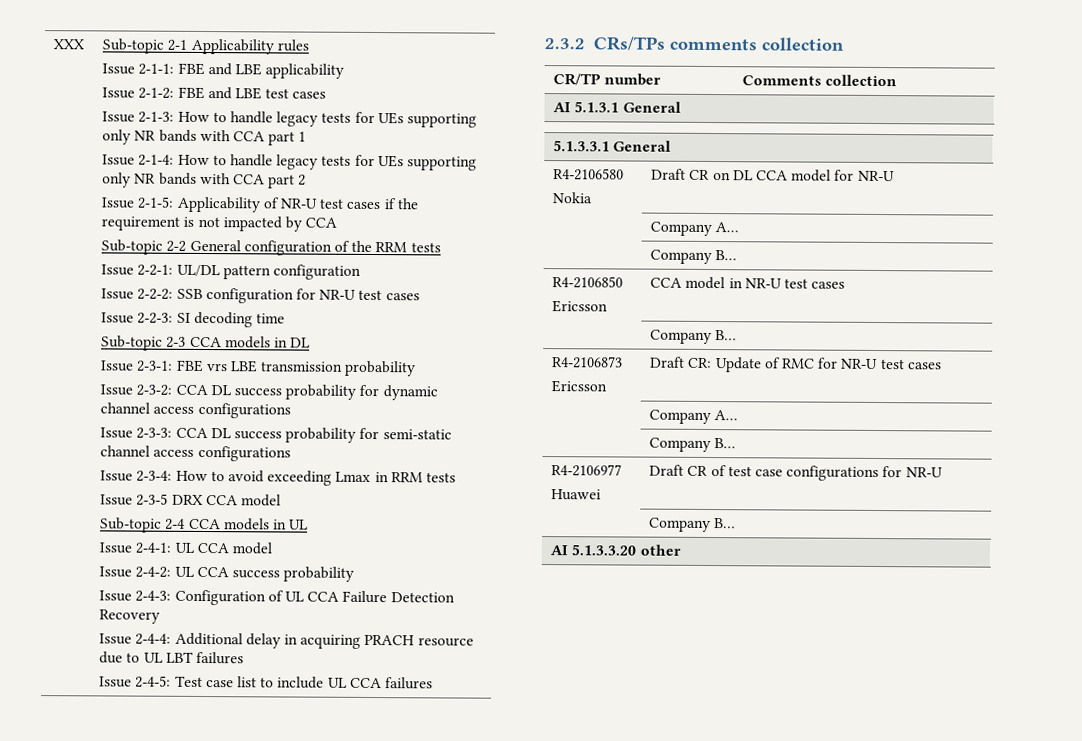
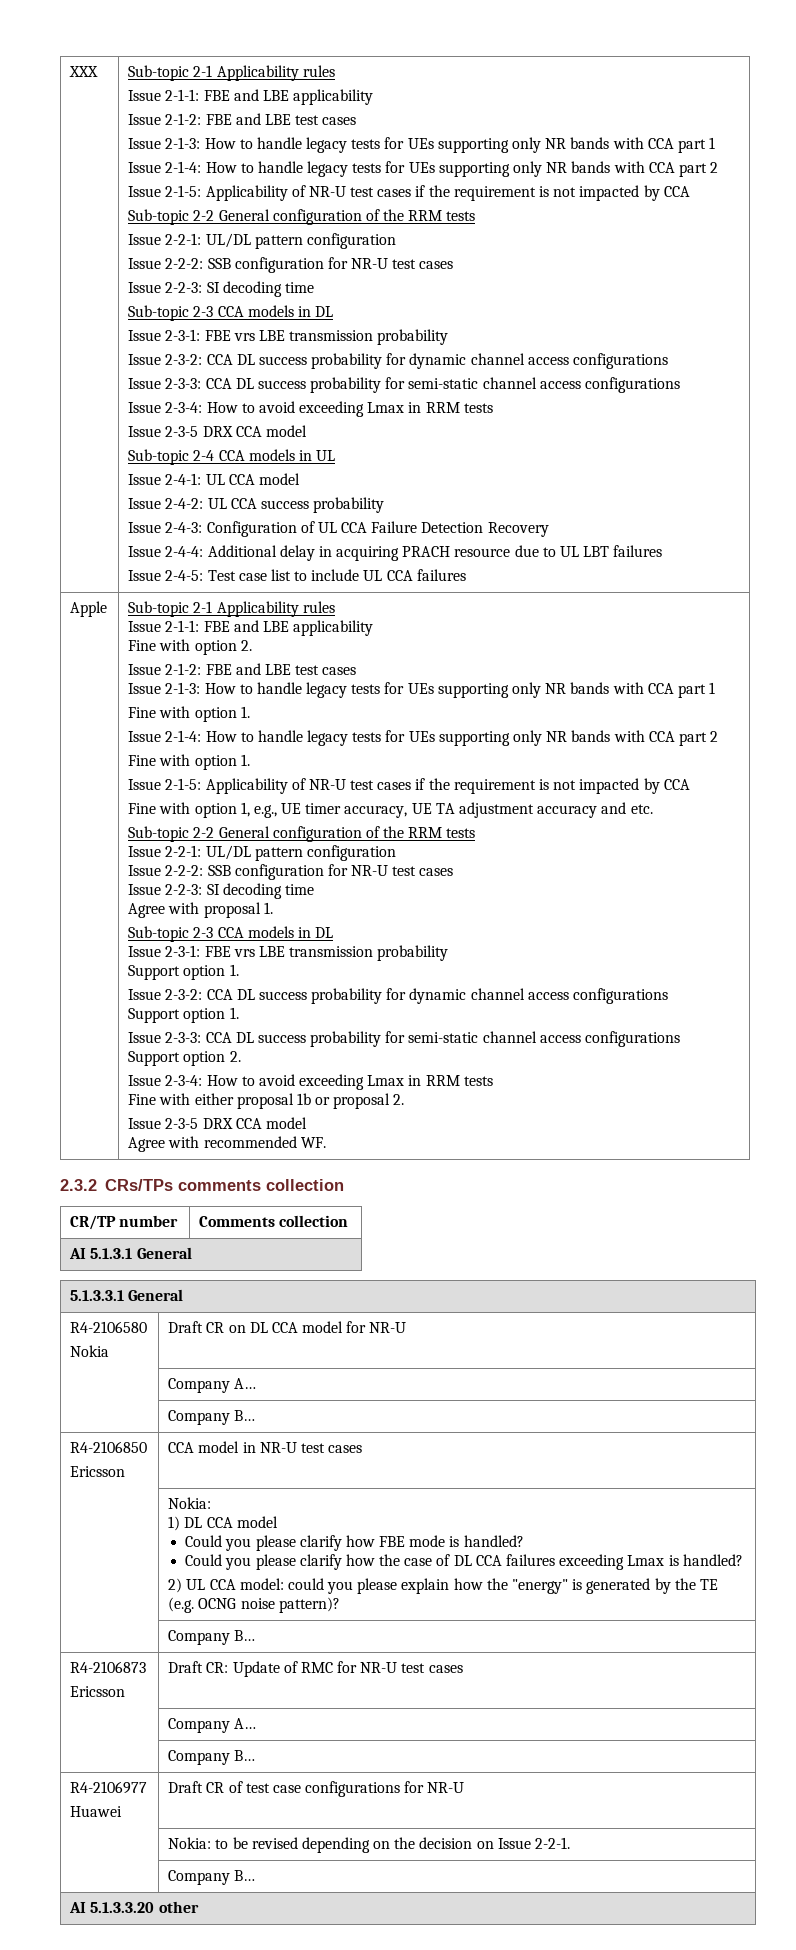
(433, 683) none -> [70,601,108,617] [128,601,335,617] [128,620,374,636] [128,639,252,655] [128,663,357,675] [128,682,716,698] [128,706,250,722] [128,730,719,746] [128,754,250,770] [128,778,690,794] [128,802,653,818] [128,826,476,842] [128,845,396,861] [128,864,454,880] [128,883,314,899] [128,902,273,918] [128,926,334,942] [128,945,449,961] [128,964,239,980] [128,988,668,1004] [128,1007,239,1023] [128,1031,680,1047] [128,1051,241,1066] [128,1074,493,1090] [128,1093,405,1109] [128,1117,307,1129] [128,1136,326,1152] // Apple | Sub-topic 2-1 Applicability rules // Issue 2-1-1: FBE and LBE applicability // Fine with option 2. // Issue 2-1-2: FBE and LBE test cases // Issue 2-1-3: How to handle legacy tests for UEs supporting only NR bands with CCA part 1 // Fine with option 1. // Issue 2-1-4: How to handle legacy tests for UEs supporting only NR bands with CCA part 2 // Fine with option 1. // Issue 2-1-5: Applicability of NR-U test cases if the requirement is not impacted by CCA // Fine with option 1, e.g., UE timer accuracy, UE TA adjustment accuracy and etc. // Sub-topic 2-2 General configuration of the RRM tests // Issue 2-2-1: UL/DL pattern configuration // Issue 2-2-2: SSB configuration for NR-U test cases // Issue 2-2-3: SI decoding time // Agree with proposal 1. // Sub-topic 2-3 CCA models in DL // Issue 2-3-1: FBE vrs LBE transmission probability // Support option 1. // Issue 2-3-2: CCA DL success probability for dynamic channel access configurations // Support option 1. // Issue 2-3-3: CCA DL success probability for semi-static channel access configurations // Support option 2. // Issue 2-3-4: How to avoid exceeding Lmax in RRM tests // Fine with either proposal 1b or proposal 2. // Issue 2-3-5 DRX CCA model // Agree with recommended WF.
(846, 285) none -> [168,1497,212,1509] [168,1516,278,1531] [185,1535,524,1551] [185,1554,743,1570] [168,1578,718,1594] [168,1597,340,1613] // | Nokia: // 1) DL CCA model // Could you please clarify how FBE mode is handled? // Could you please clarify how the case of DL CCA failures exceeding Lmax is handled? // 2) UL CCA model: could you please explain how the "energy" is generated by the TE (e.g. OCNG noise pattern)?
(943, 472) none -> [168,1837,570,1853] // | Nokia: to be revised depending on the decision on Issue 2-2-1.

